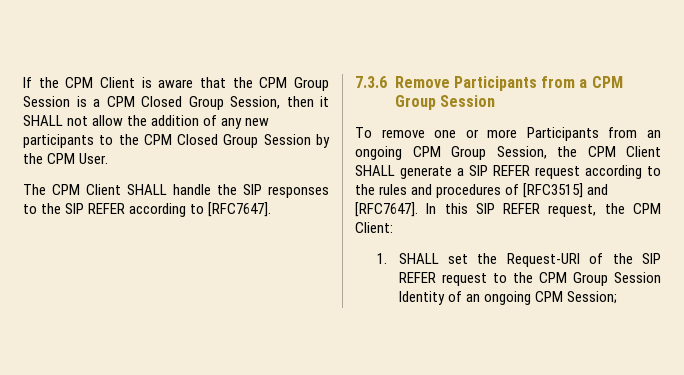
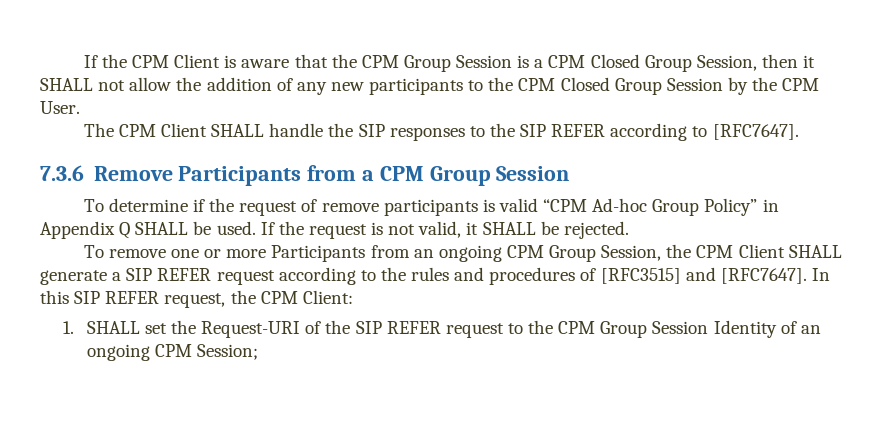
(495, 101) none -> [83,198,779,216] [40,221,629,239] // To determine if the request of remove participants is valid “CPM Ad-hoc Group Policy” in Appendix Q SHALL be used. If the request is not valid, it SHALL be rejected.

